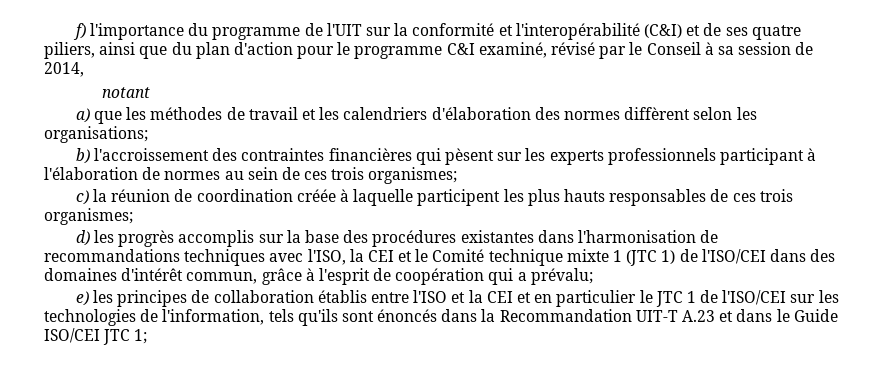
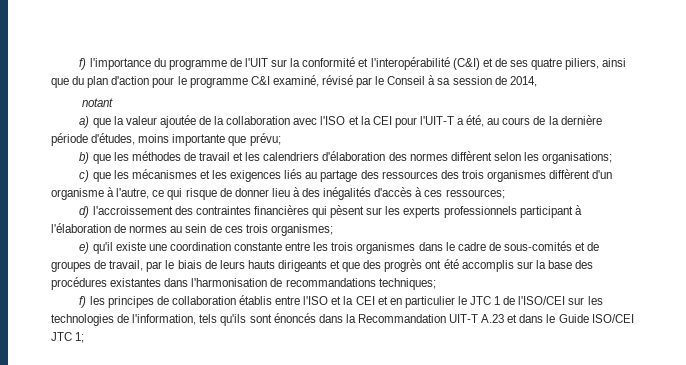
(123, 117) none -> [113,115,602,128] [51,133,281,146] [79,152,111,164] la valeur ajoutée de la collaboration avec l'ISO et la CEI pour l'UIT-T a été, au cours de la dernière période d'études, moins importante que prévu; // b) que
[75,148,90,164] b) -> [79,169,613,182] [51,187,505,200] [79,206,90,218] c) que les mécanismes et les exigences liés au partage des ressources des trois organismes diffèrent d'un organisme à l'autre, ce qui risque de donner lieu à des inégalités d'accès à ces ressources; // d)
[75,189,793,206] [44,208,133,225] [75,230,175,247] c) la réunion de coordination créée à laquelle participent les plus hauts responsables de ces trois organismes; // d) les progrès -> [79,241,600,254] [51,259,459,272] e) qu'il existe une coordination constante entre les trois organismes dans le cadre de sous-comités et de groupes de travail, par le biais de leurs hauts dirigeants et que des progrès ont été
[184,249,836,266] [44,268,593,285] [75,291,89,306] techniques avec l'ISO, la CEI et le Comité technique mixte 1 (JTC 1) de l'ISO/CEI dans des domaines d'intérêt commun, grâce à l'esprit de coopération qui a prévalu; // e) -> [378,278,436,290] [79,296,87,308] techniques; // f)

